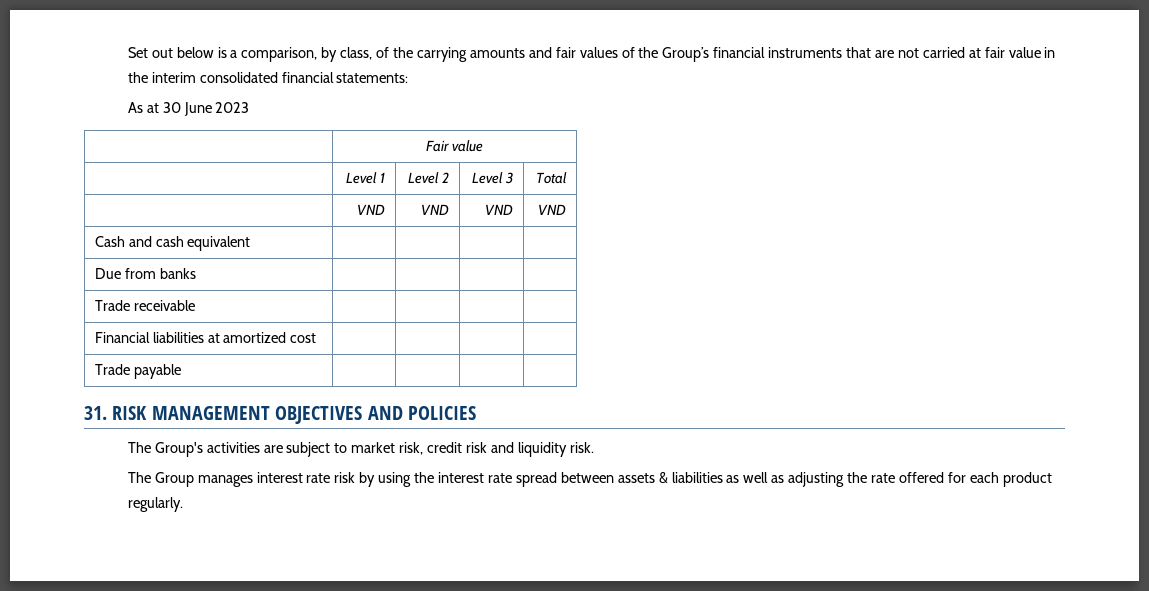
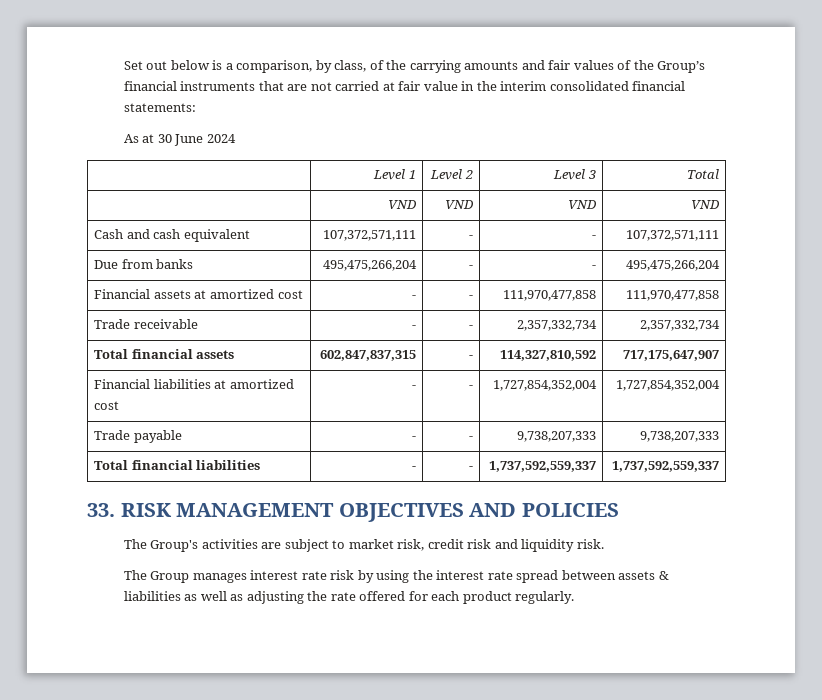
[215,102,250,113] [426,140,483,152] 2023 // | Fair value -> [206,134,236,143] 2024
(251, 243) | | | -> [322,230,416,241] [468,235,473,239] [591,235,596,239] [625,230,719,241] 107,372,571,111 | - | - | 107,372,571,111
[94,300,195,311] | | | // Trade receivable | | | | -> [322,260,417,271] [468,265,473,269] [591,265,596,269] [625,260,720,271] [94,289,303,299] [411,295,416,299] [468,295,473,299] [502,290,596,301] [625,290,719,301] [94,319,198,329] [411,325,416,329] [468,325,473,329] [516,320,597,331] [639,320,720,331] [94,349,235,359] [319,350,416,361] [468,355,473,359] [499,350,596,361] [622,350,719,361] 495,475,266,204 | - | - | 495,475,266,204 // Financial assets at amortized cost | - | - | 111,970,477,858 | 111,970,477,858 // Trade receivable | - | - | 2,357,332,734 | 2,357,332,734 // Total financial assets | 602,847,837,315 | - | 114,327,810,592 | 717,175,647,907
[94,364,181,379] [84,406,107,420] | | | // Trade payable | | | | // 31. -> [411,385,416,389] [468,385,473,389] [492,380,597,391] [615,380,720,391] [94,430,182,443] [411,436,416,440] [468,436,473,440] [516,431,596,442] [639,431,719,442] [94,460,261,470] [411,466,416,470] [468,466,473,470] [488,461,596,472] [611,461,719,472] [87,503,115,517] - | - | 1,727,854,352,004 | 1,727,854,352,004 // Trade payable | - | - | 9,738,207,333 | 9,738,207,333 // Total financial liabilities | - | - | 1,737,592,559,337 | 1,737,592,559,337 // 33.

